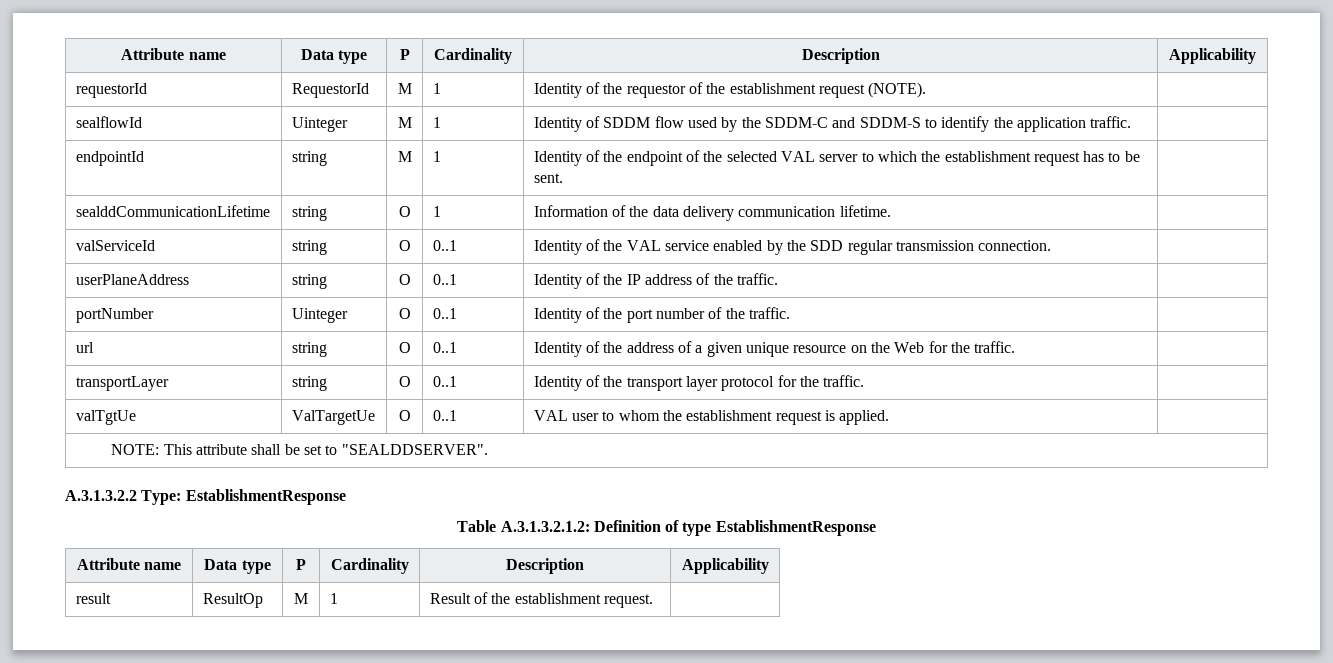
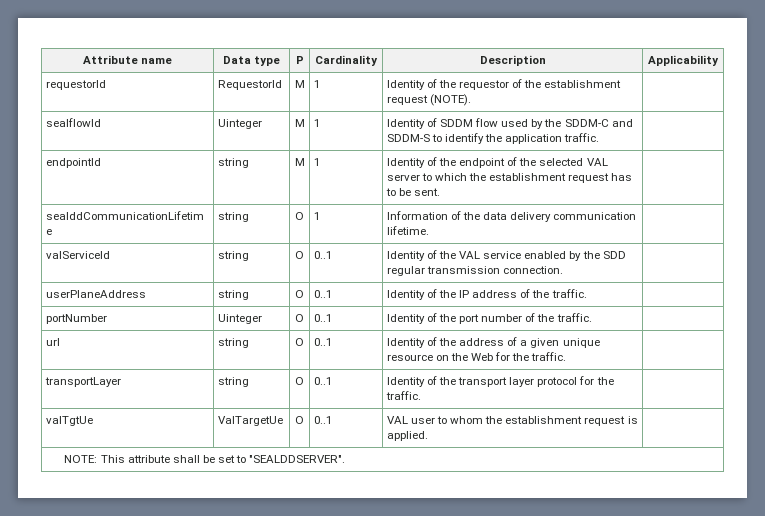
[65,489,346,505] [457,520,876,536] [76,558,182,570] [204,559,271,574] [296,559,306,570] [330,558,409,574] [506,558,584,574] [681,558,769,574] [75,593,111,604] [202,593,263,608] [294,593,308,604] [329,593,338,604] [429,592,653,608] // A.3.1.3.2.2 Type: EstablishmentResponse // Table A.3.1.3.2.1.2: Definition of type EstablishmentResponse // Attribute name | Data type | P | Cardinality | Description | Applicability // result | ResultOp | M | 1 | Result of the establishment request. | -> (346, 459) none

